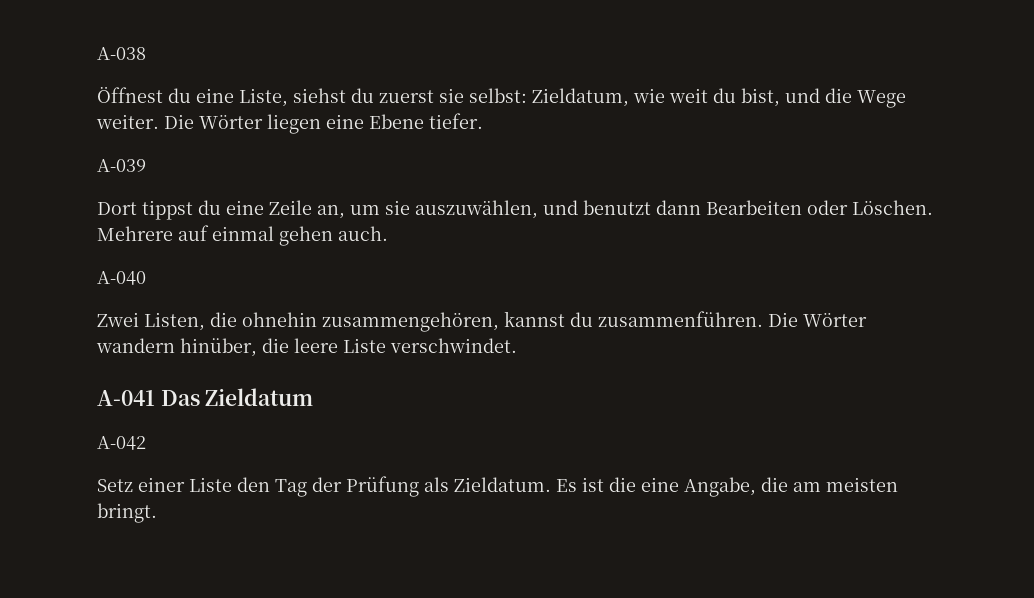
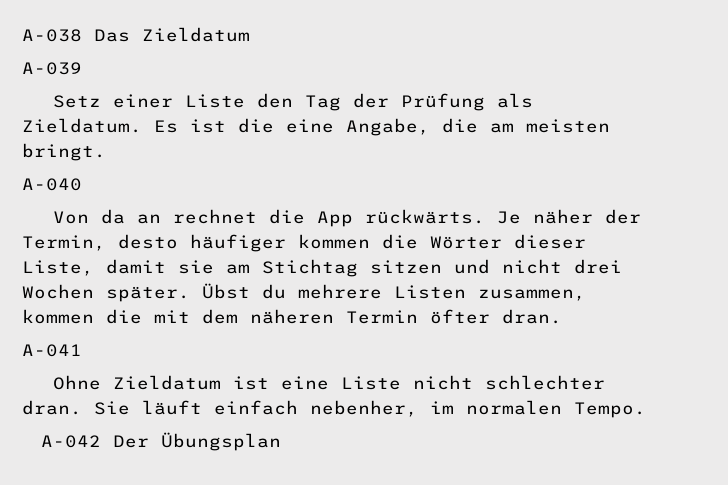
[97,87,906,108] [96,113,483,134] [97,159,146,172] [97,200,933,220] [97,225,388,246] [97,271,146,285] [97,311,867,332] [96,338,517,357] [97,390,155,406] // Öffnest du eine Liste, siehst du zuerst sie selbst: Zieldatum, wie weit du bist, und die Wege weiter. Die Wörter liegen eine Ebene tiefer. // A-039 // Dort tippst du eine Zeile an, um sie auszuwählen, und benutzt dann Bearbeiten oder Löschen. Mehrere auf einmal gehen auch. // A-040 // Zwei Listen, die ohnehin zusammengehören, kannst du zusammenführen. Die Wörter wandern hinüber, die leere Liste verschwindet. // A-041 -> (82, 35) none
[97,436,146,450] A-042 -> [22,62,82,75] A-039
(157, 513) none -> [22,178,82,191] [53,209,642,227] [22,234,586,252] [22,259,622,277] [22,283,586,302] [22,309,562,324] [22,344,82,357] [53,375,606,390] [22,400,646,418] [41,432,282,451] // A-040 // Von da an rechnet die App rückwärts. Je näher der Termin, desto häufiger kommen die Wörter dieser Liste, damit sie am Stichtag sitzen und nicht drei Wochen später. Übst du mehrere Listen zusammen, kommen die mit dem näheren Termin öfter dran. // A-041 // Ohne Zieldatum ist eine Liste nicht schlechter dran. Sie läuft einfach nebenher, im normalen Tempo. // A-042 Der Übungsplan

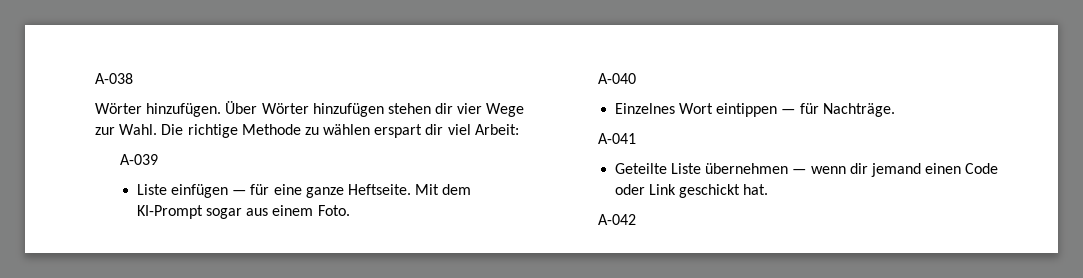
[94,27,250,42] [22,62,82,75] [53,93,534,111] [22,118,610,136] [22,143,106,161] [22,178,82,191] [53,209,642,227] [22,234,586,252] [22,259,622,277] [22,283,586,302] [22,309,562,324] [22,344,82,357] [53,375,606,390] [22,400,646,418] Das Zieldatum // A-039 // Setz einer Liste den Tag der Prüfung als Zieldatum. Es ist die eine Angabe, die am meisten bringt. // A-040 // Von da an rechnet die App rückwärts. Je näher der Termin, desto häufiger kommen die Wörter dieser Liste, damit sie am Stichtag sitzen und nicht drei Wochen später. Übst du mehrere Listen zusammen, kommen die mit dem näheren Termin öfter dran. // A-041 // Ohne Zieldatum ist eine Liste nicht schlechter dran. Sie läuft einfach nebenher, im normalen Tempo. -> [95,101,525,117] [95,124,519,138] [119,154,158,165] [136,184,472,198] [136,205,350,219] [597,73,636,84] [614,103,895,117] [597,133,636,144] [614,163,999,177] [614,184,769,198] // Wörter hinzufügen. Über Wörter hinzufügen stehen dir vier Wege zur Wahl. Die richtige Methode zu wählen erspart dir viel Arbeit: // A-039 // Liste einfügen — für eine ganze Heftseite. Mit dem KI-Prompt sogar aus einem Foto. // A-040 // Einzelnes Wort eintippen — für Nachträge. // A-041 // Geteilte Liste übernehmen — wenn dir jemand einen Code oder Link geschickt hat.
[113,432,282,451] Der Übungsplan -> (636, 219) none

